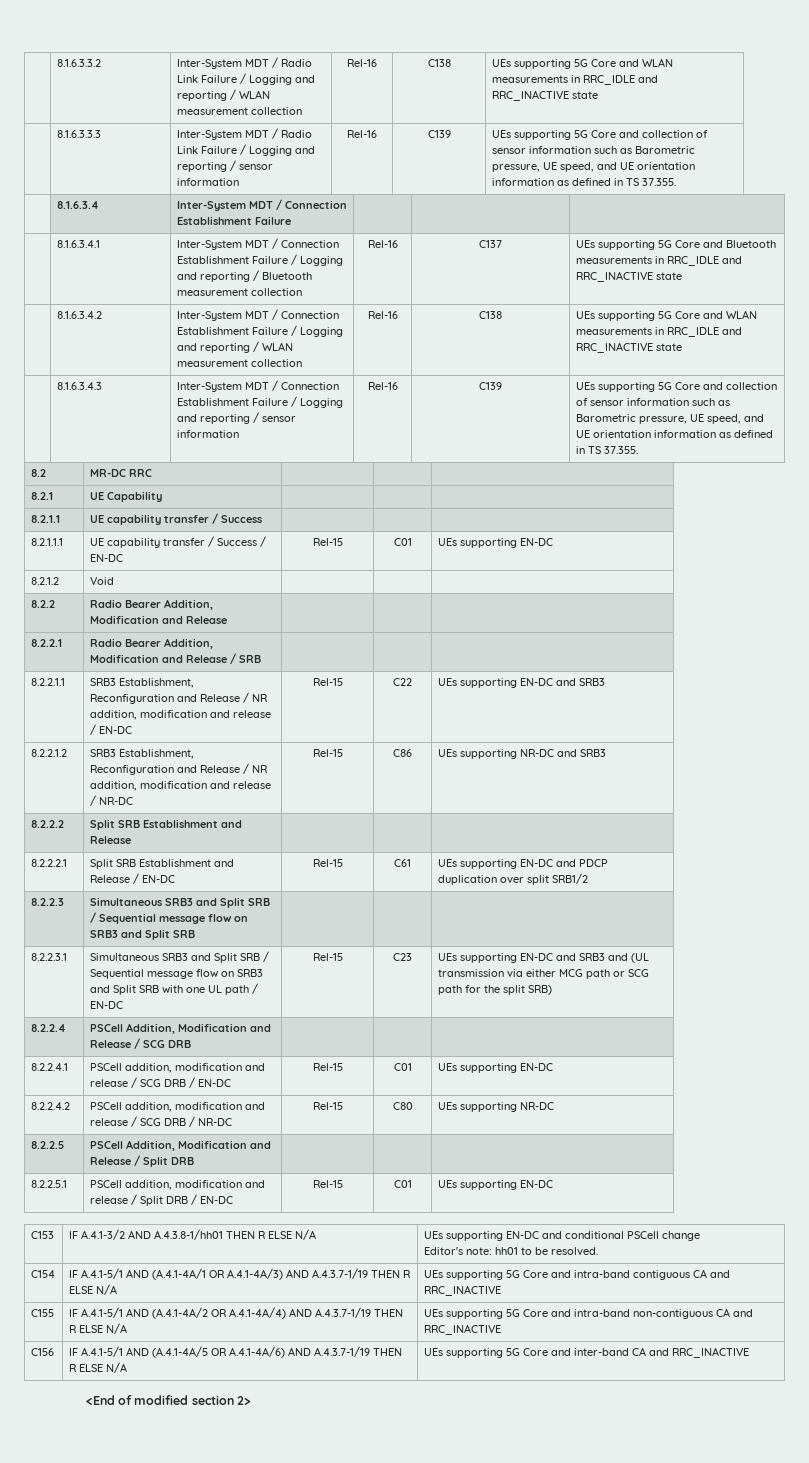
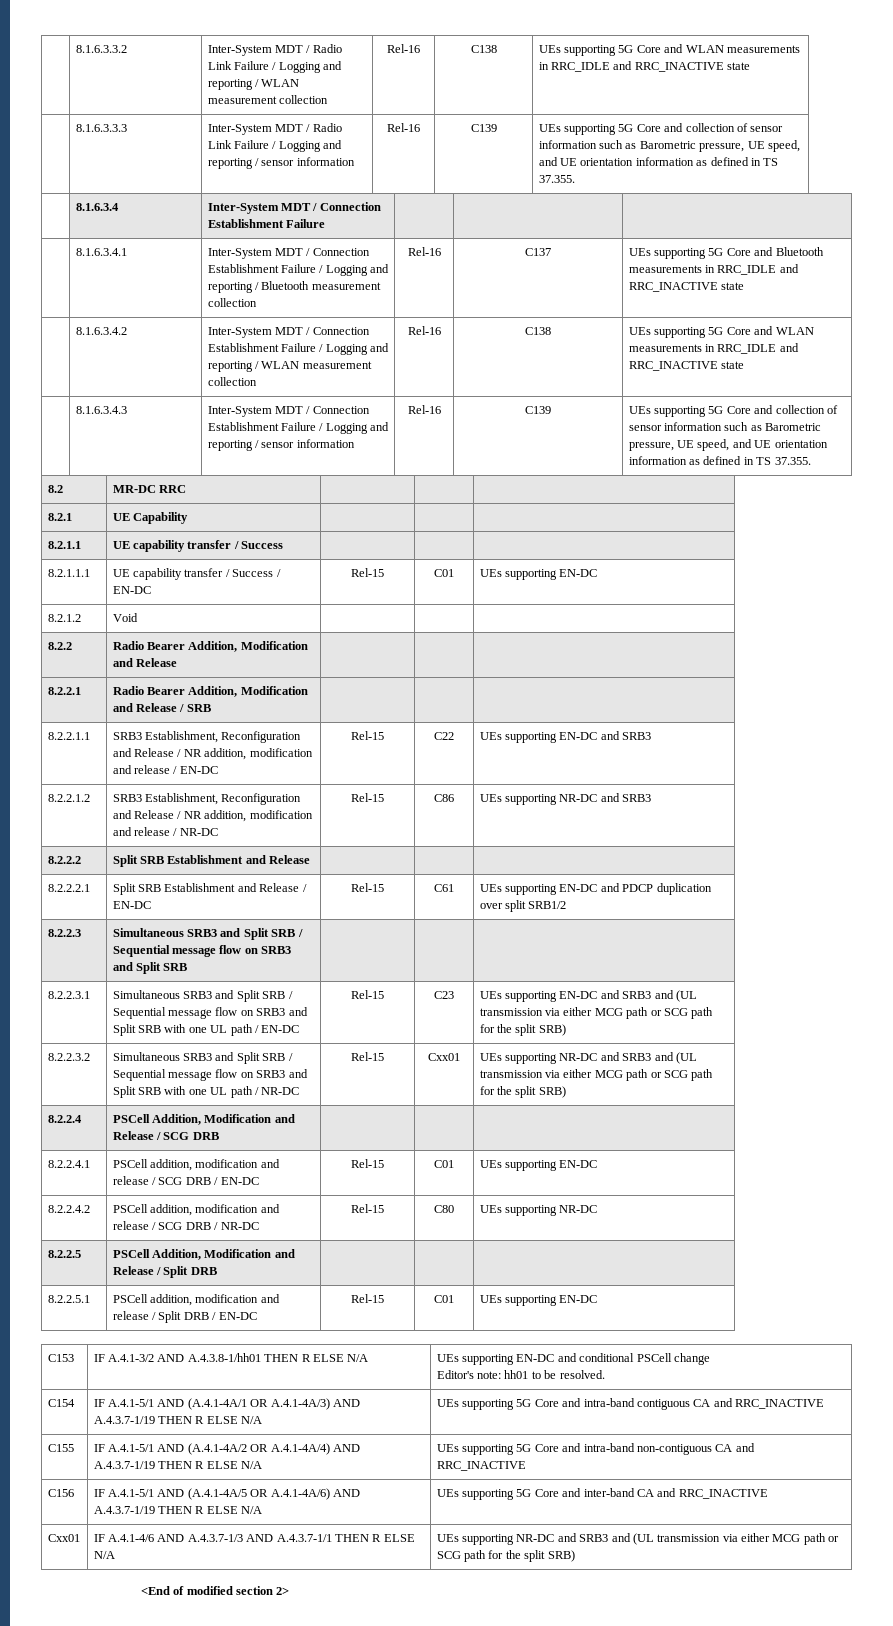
(552, 990) none -> [47,1053,90,1061] [112,1052,293,1064] [112,1069,308,1081] [112,1086,300,1098] [351,1052,384,1061] [428,1053,460,1061] [479,1052,697,1064] [479,1069,714,1081] [479,1086,566,1098] // 8.2.2.3.2 | Simultaneous SRB3 and Split SRB / Sequential message flow on SRB3 and Split SRB with one UL path / NR-DC | Rel-15 | Cxx01 | UEs supporting NR-DC and SRB3 and (UL transmission via either MCG path or SCG path for the split SRB)
(749, 1352) none -> [47,1534,80,1542] [93,1534,415,1542] [93,1551,115,1559] [436,1533,840,1545] [436,1550,575,1562] // Cxx01 | IF A.4.1-4/6 AND A.4.3.7-1/3 AND A.4.3.7-1/1 THEN R ELSE N/A | UEs supporting NR-DC and SRB3 and (UL transmission via either MCG path or SCG path for the split SRB)

